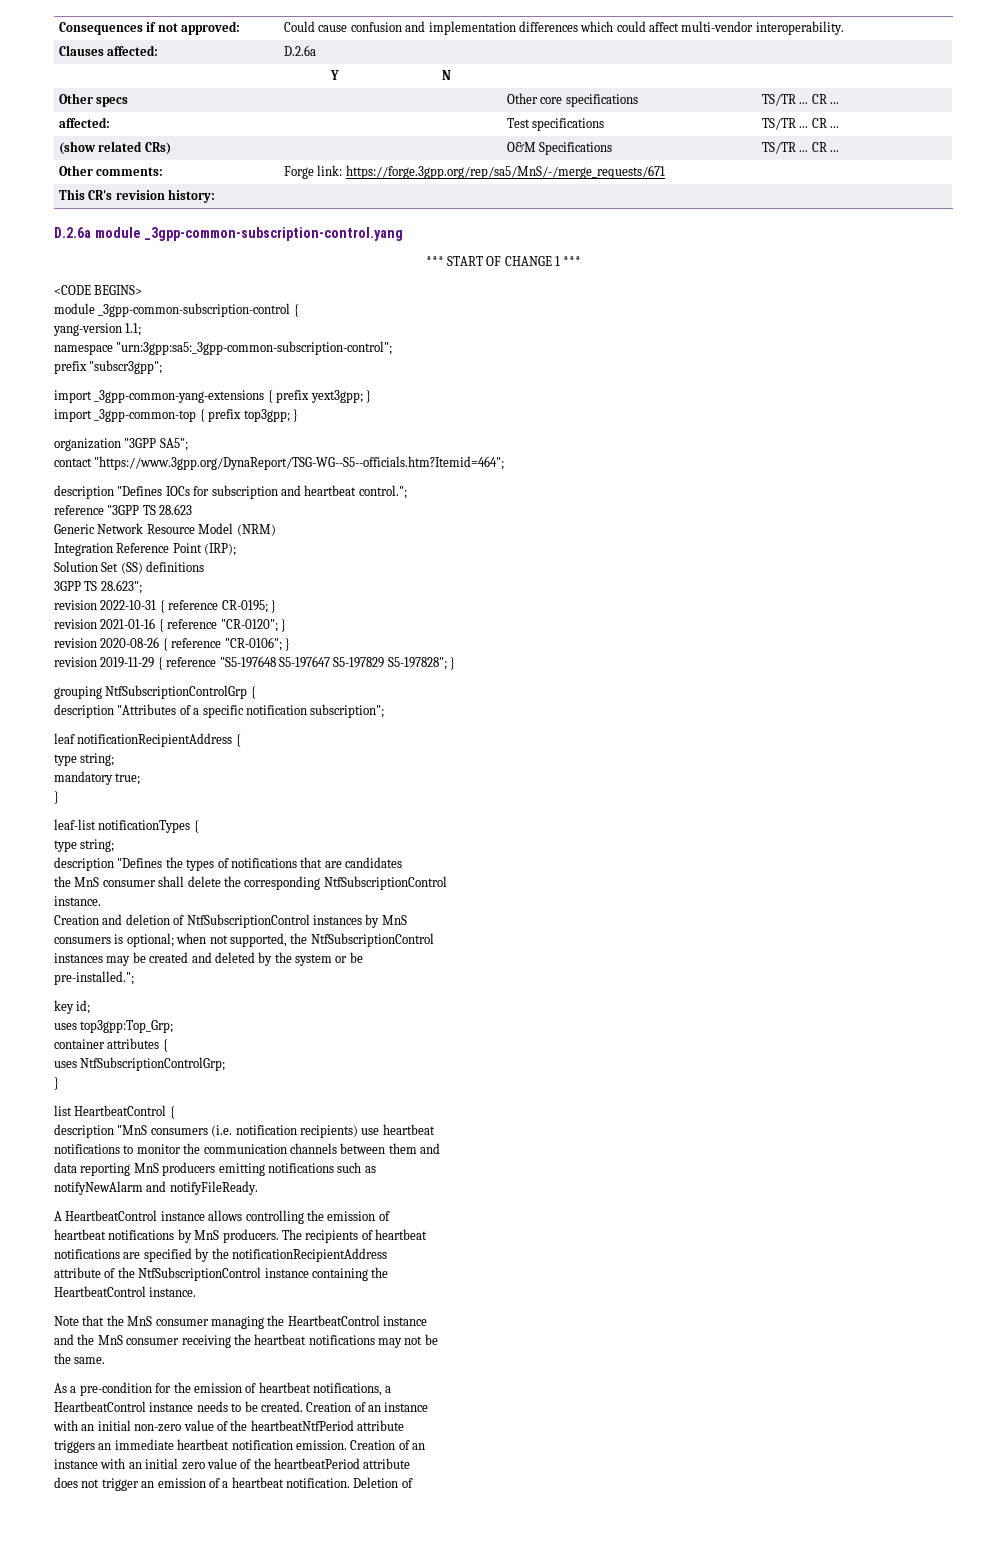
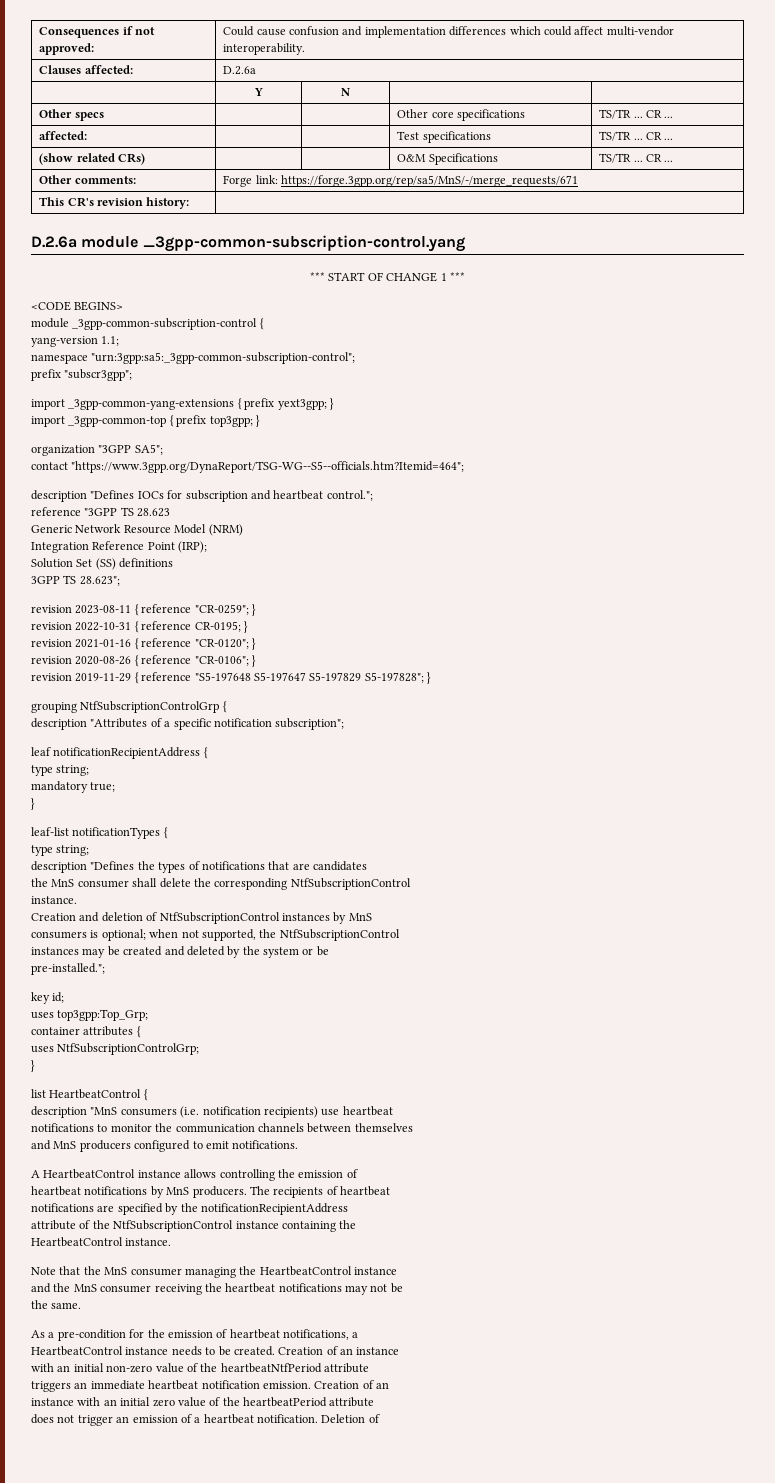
(142, 587) none -> [31,604,256,616] // revision 2023-08-11 { reference "CR-0259"; }
[388,1143,440,1154] [54,1162,376,1176] [54,1181,258,1195] them and // data reporting MnS producers emitting notifications such as // notifyNewAlarm and notifyFileReady. -> [354,1123,413,1132] [31,1140,299,1152] themselves // and MnS producers configured to emit notifications.

